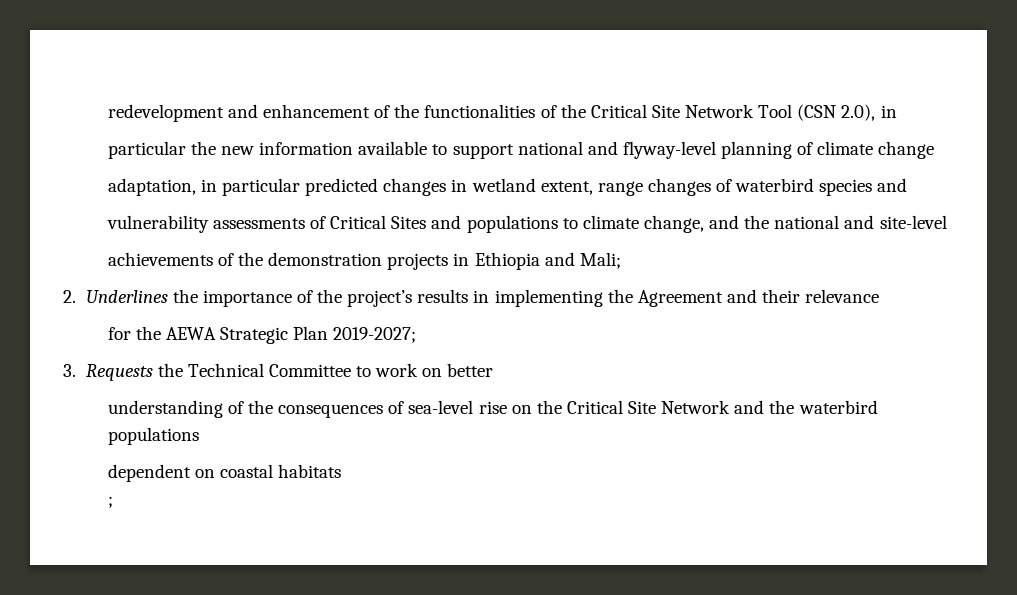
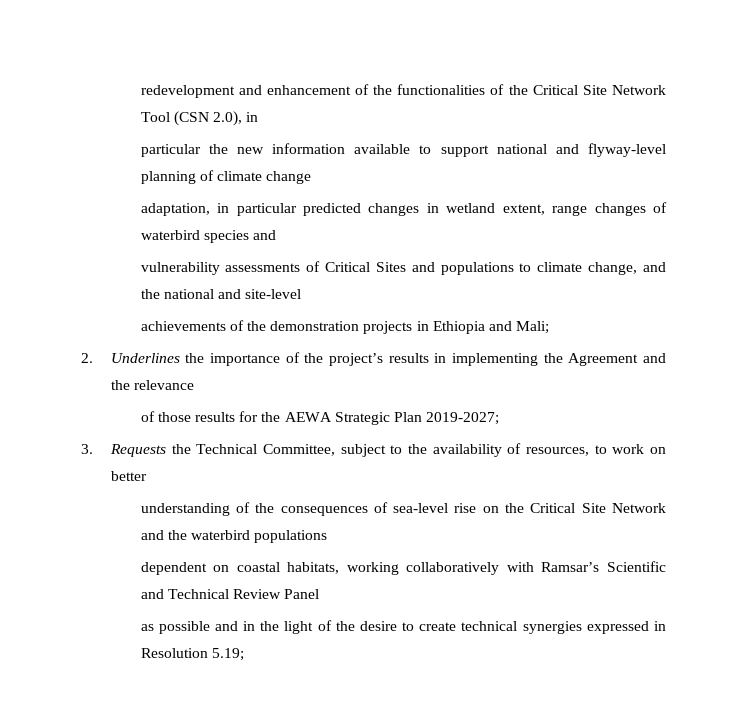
[762,289,801,303] their -> [110,380,130,390] the
(880, 296) none -> [140,411,235,422] of those results
[268,364,351,377] Committee -> [262,443,589,457] Committee, subject to the availability of resources,
[278,464,342,478] [107,496,113,508] habitats // ; -> [287,561,666,575] [140,589,320,599] [140,620,666,634] [140,648,244,661] habitats, working collaboratively with Ramsar’s Scientific and Technical Review Panel // as possible and in the light of the desire to create technical synergies expressed in Resolution 5.19;

